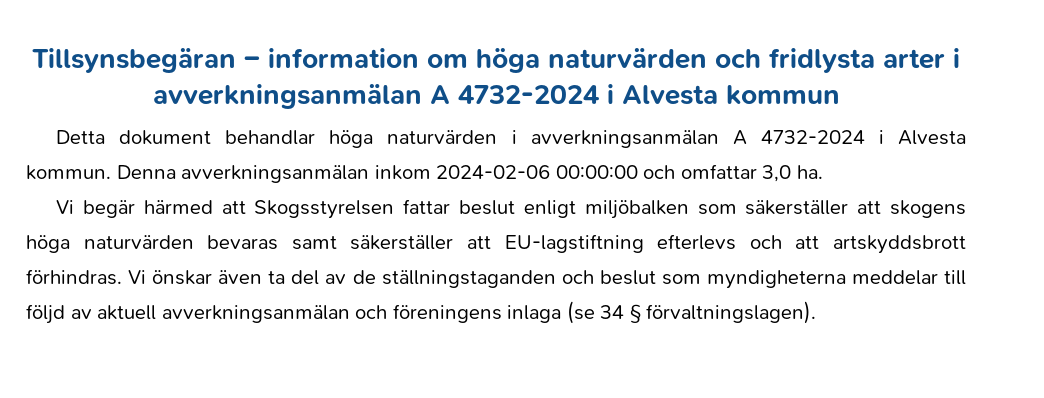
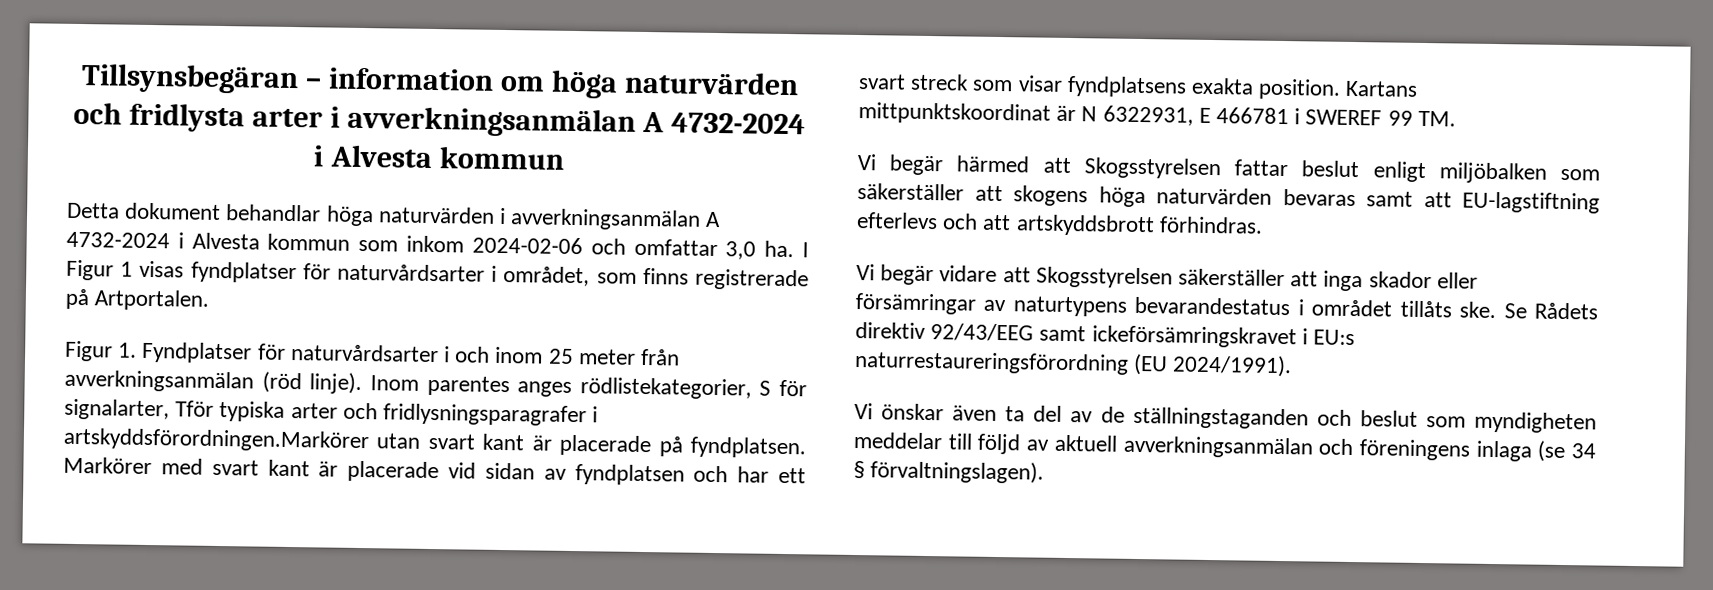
[26,165,370,183] kommun. Denna avverkningsanmälan -> [267,233,399,252] kommun som
[555,165,638,179] 00:00:00 -> (583, 245) none
(823, 172) none -> [801,242,809,258] [66,259,809,291] [65,288,210,311] [64,340,681,366] [64,369,807,400] [64,398,599,427] [63,427,807,459] [63,456,807,486] [858,73,1419,100] [858,102,1456,127] I Figur 1 visas fyndplatser för naturvårdsarter i området, som finns registrerade på Artportalen. // Figur 1. Fyndplatser för naturvårdsarter i och inom 25 meter från avverkningsanmälan (röd linje). Inom parentes anges rödlistekategorier, S för signalarter, Tför typiska arter och fridlysningsparagrafer i artskyddsförordningen.Markörer utan svart kant är placerade på fyndplatsen. Markörer med svart kant är placerade vid sidan av fyndplatsen och har ett svart streck som visar fyndplatsens exakta position. Kartans mittpunktskoordinat är N 6322931, E 466781 i SWEREF 99 TM.
[350,235,454,250] säkerställer -> (1413, 199) none
(122, 277) none -> [856,263,1478,292] [855,292,1598,320] [855,321,1356,349] [854,350,1293,378] // Vi begär vidare att Skogsstyrelsen säkerställer att inga skador eller försämringar av naturtypens bevarandestatus i området tillåts ske. Se Rådets direktiv 92/43/EEG samt ickeförsämringskravet i EU:s naturrestaureringsförordning (EU 2024/1991). //
[706,270,846,289] myndigheterna -> [1474,411,1597,434] myndigheten

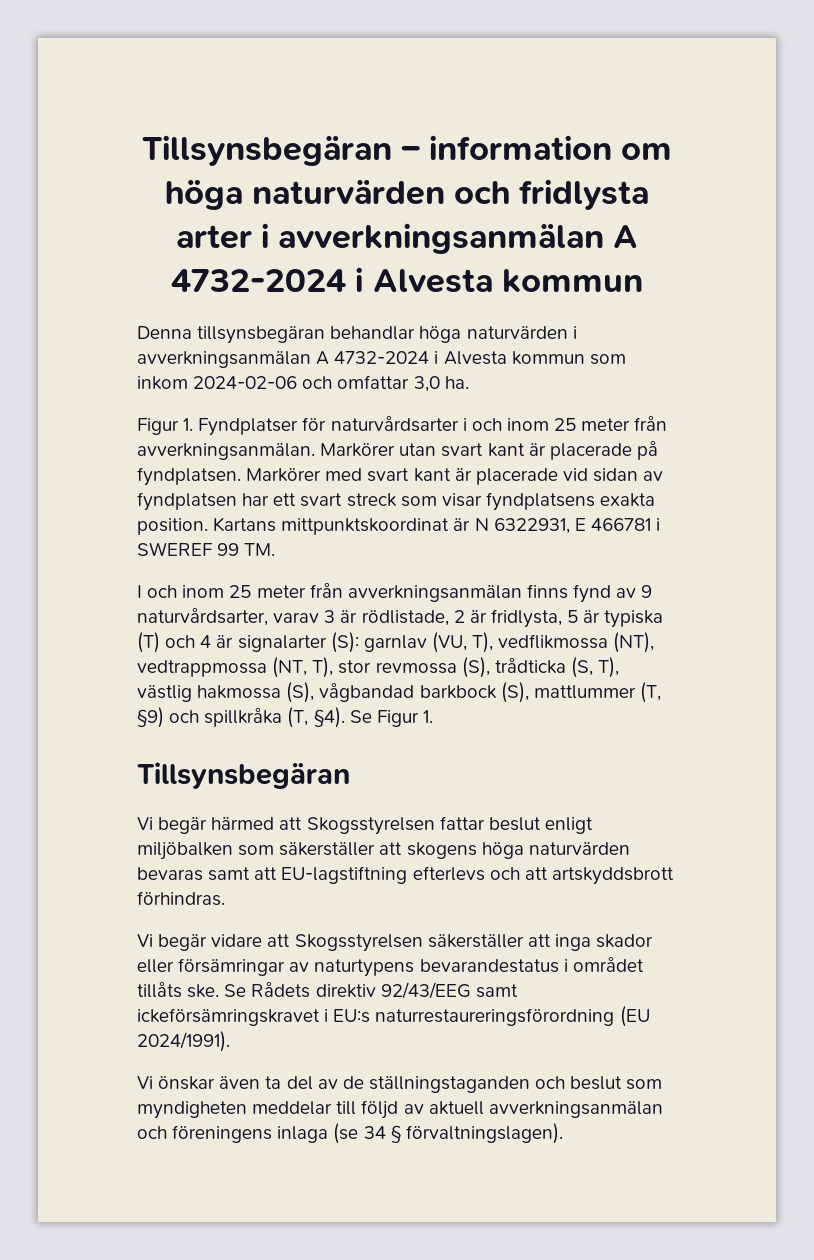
[67,202,222,221] Detta dokument -> [137,326,326,344] Denna tillsynsbegäran
[801,242,809,258] [66,259,809,291] [65,288,210,311] I Figur 1 visas fyndplatser för naturvårdsarter i området, som finns registrerade på Artportalen. -> (469, 382) none
[64,369,807,400] [64,398,599,427] [63,427,370,453] avverkningsanmälan (röd linje). Inom parentes anges rödlistekategorier, S för signalarter, Tför typiska arter och fridlysningsparagrafer i artskyddsförordningen.Markörer -> [137,443,396,460] avverkningsanmälan. Markörer
[693,465,729,483] och -> (237, 501) none
(1456, 118) none -> [137,583,653,603] [137,608,664,628] [137,632,655,653] [137,657,620,678] [137,682,661,703] [137,707,433,728] [137,762,350,789] // I och inom 25 meter från avverkningsanmälan finns fynd av 9 naturvårdsarter, varav 3 är rödlistade, 2 är fridlysta, 5 är typiska (T) och 4 är signalarter (S): garnlav (VU, T), vedflikmossa (NT), vedtrappmossa (NT, T), stor revmossa (S), trådticka (S, T), västlig hakmossa (S), vågbandad barkbock (S), mattlummer (T, §9) och spillkråka (T, §4). Se Figur 1. // Tillsynsbegäran

